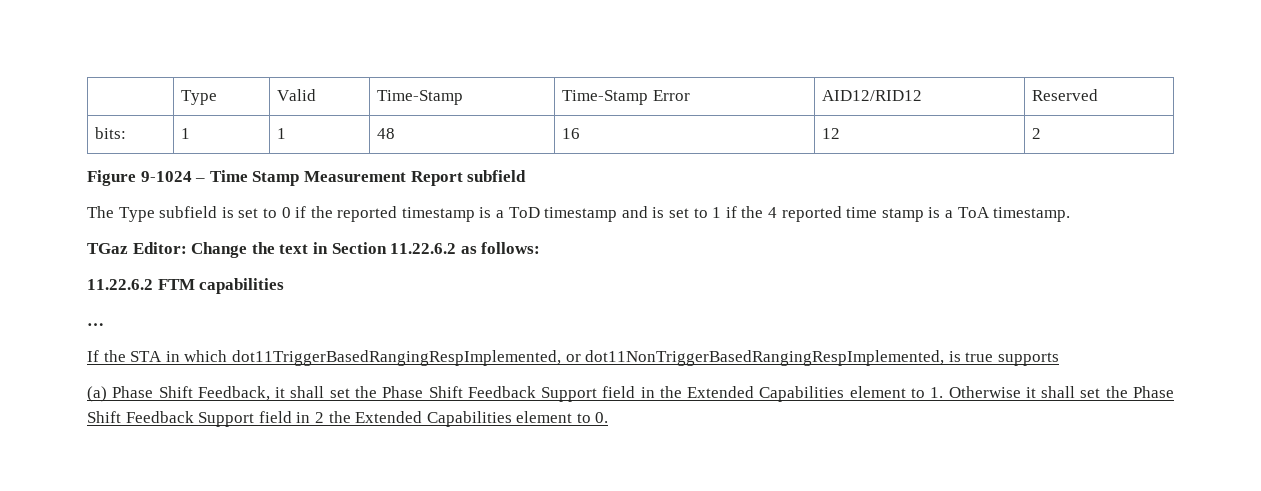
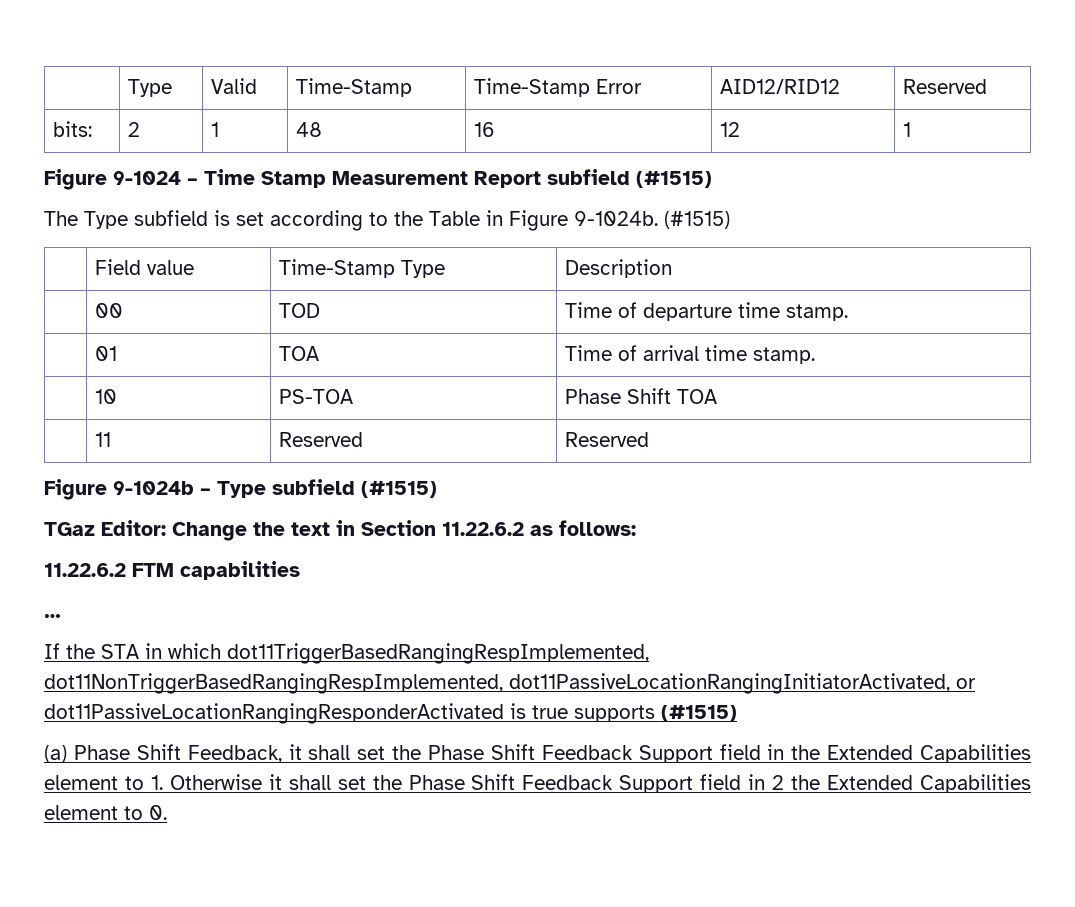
[181,128,191,139] 1 -> [127,122,140,137] 2
[1032,128,1042,139] 2 -> [902,122,911,137] 1
(527, 176) none -> [636,171,712,188] (#1515)
[262,206,1071,222] to 0 if the reported timestamp is a ToD timestamp and is set to 1 if the 4 reported time stamp is a ToA timestamp. -> [270,210,730,231] [94,259,194,275] [278,259,445,278] [564,259,672,278] [94,303,123,318] [278,303,320,318] [564,302,848,321] [94,346,117,361] [278,346,319,361] [564,345,815,364] [94,389,117,404] [278,389,353,404] [564,388,717,404] [94,432,111,447] [278,432,363,447] [564,432,649,447] [44,479,437,500] according to the Table in Figure 9-1024b. (#1515) // | Field value | Time-Stamp Type | Description // | 00 | TOD | Time of departure time stamp. // | 01 | TOA | Time of arrival time stamp. // | 10 | PS-TOA | Phase Shift TOA // | 11 | Reserved | Reserved // Figure 9-1024b – Type subfield (#1515)
[565,350,945,366] or dot11NonTriggerBasedRangingRespImplemented, -> [44,673,976,694] [44,703,504,724] dot11NonTriggerBasedRangingRespImplemented, dot11PassiveLocationRangingInitiatorActivated, or dot11PassiveLocationRangingResponderActivated
(1059, 359) none -> [661,705,737,722] (#1515)

